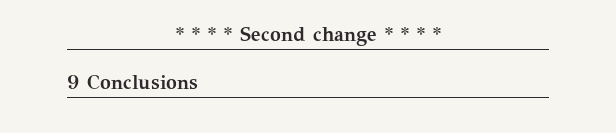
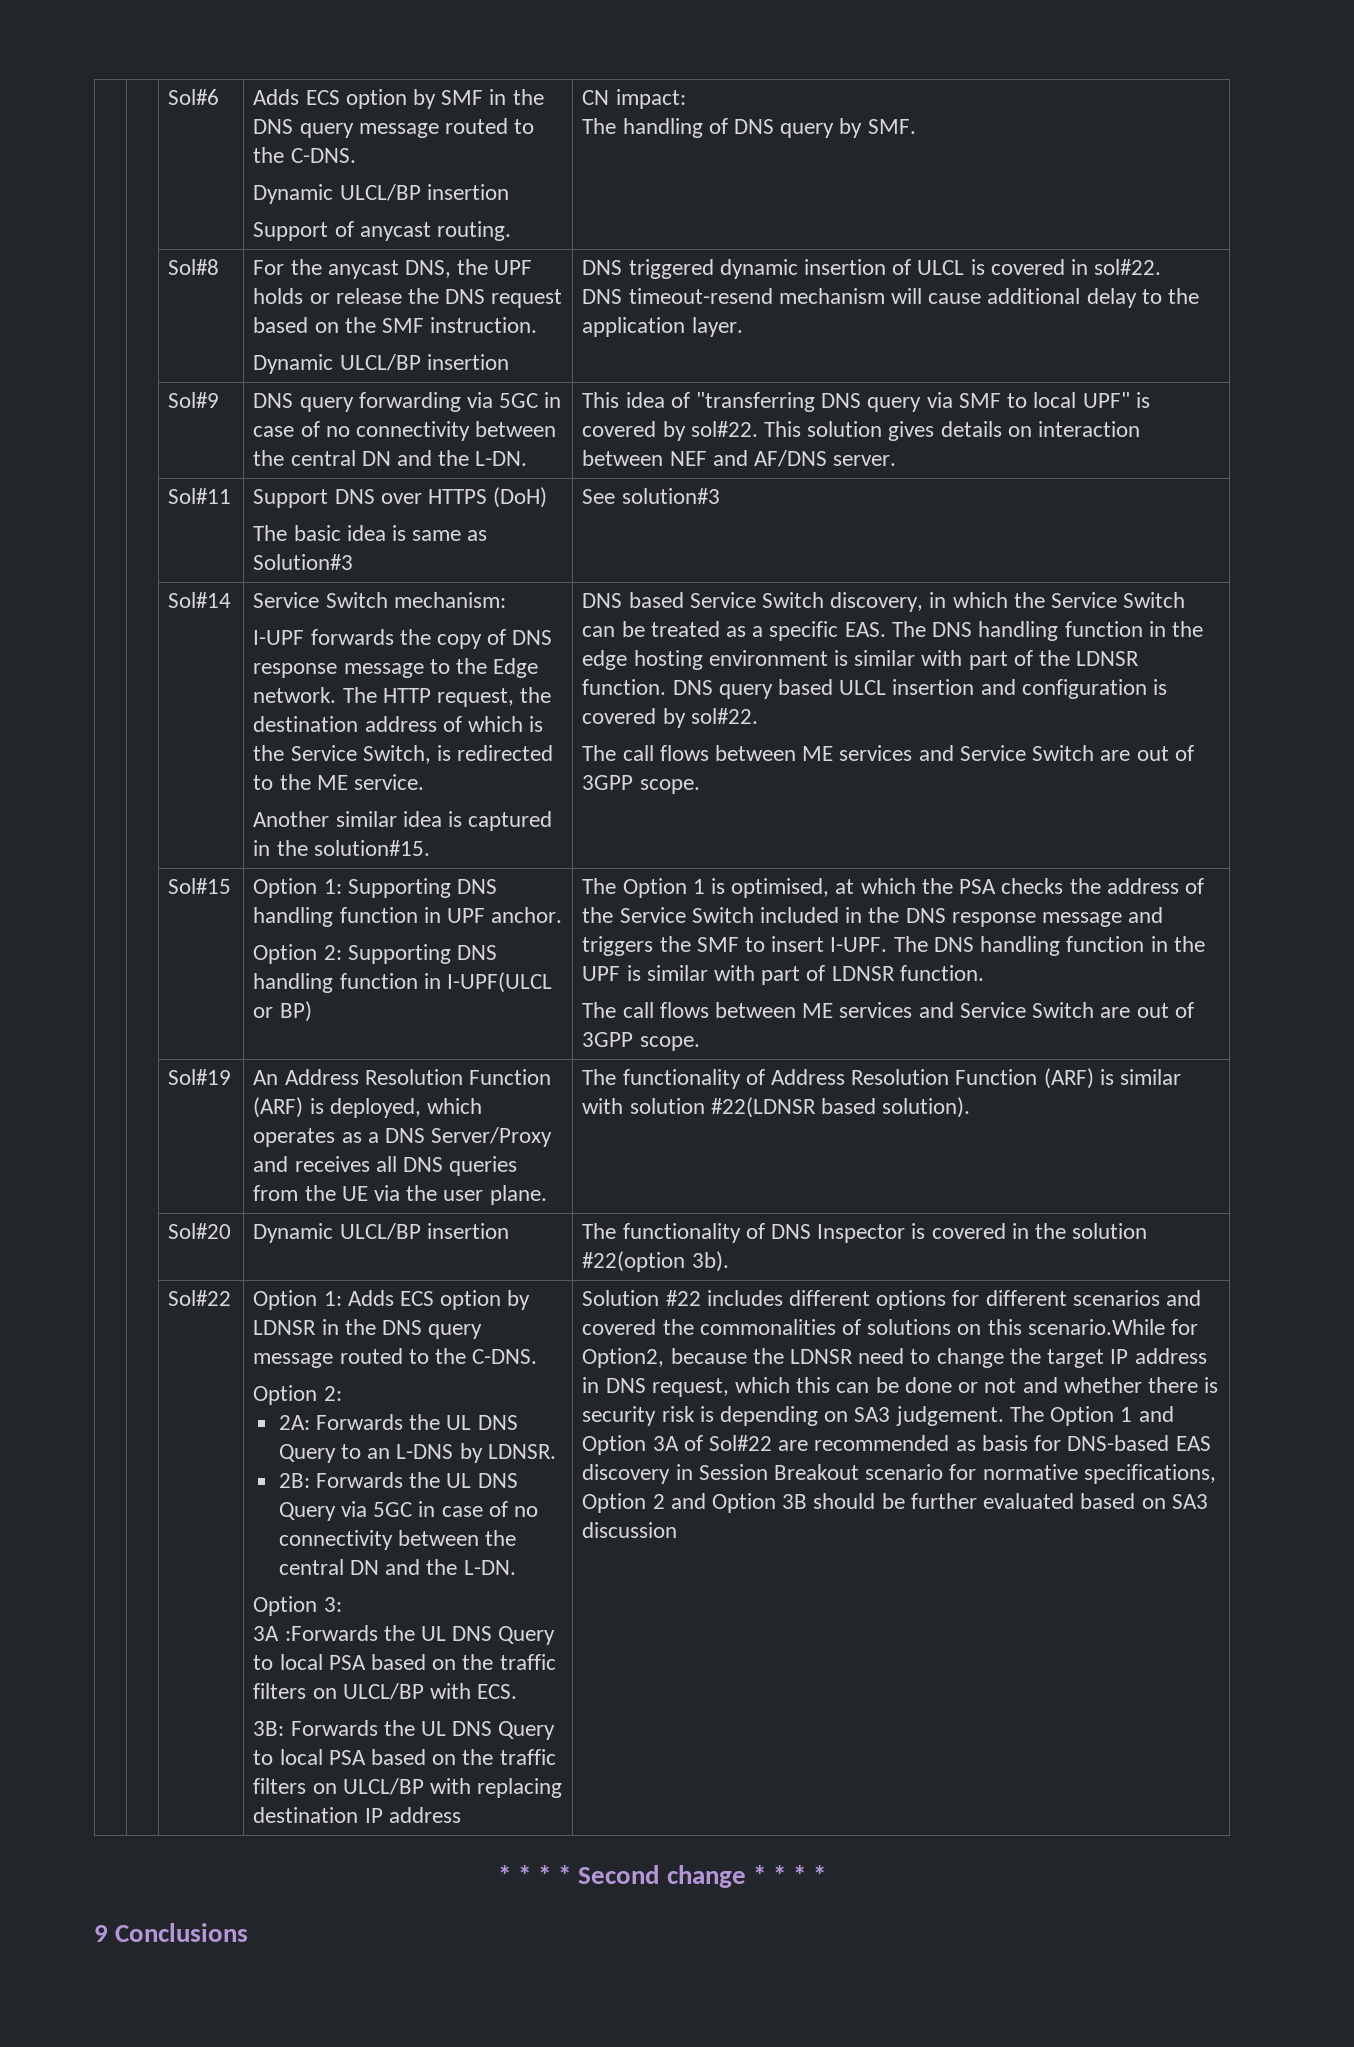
(175, 34) none -> [168,89,220,105] [253,89,544,109] [253,118,535,138] [253,147,356,163] [253,184,509,204] [253,221,512,241] [582,89,686,109] [582,118,916,138] [168,259,220,275] [253,259,533,279] [253,288,563,308] [253,317,538,333] [253,354,509,374] [582,259,1162,279] [582,288,1200,308] [582,317,743,337] [168,392,220,408] [253,392,562,412] [253,421,557,441] [253,450,528,466] [582,392,1150,412] [582,421,1141,441] [582,450,897,467] [168,488,232,504] [253,487,548,508] [253,525,488,541] [253,554,354,570] [582,488,720,504] [168,592,232,608] [253,592,506,608] [253,629,553,649] [253,658,539,678] [253,687,552,707] [253,716,544,732] [253,745,554,764] [253,774,425,790] [253,811,553,831] [253,840,430,856] [582,592,1186,612] [582,621,1203,641] [582,650,1140,670] [582,679,1168,699] [582,708,758,728] [582,745,1194,761] [582,775,700,794] [168,878,232,894] [253,878,498,898] [253,907,563,927] [253,944,498,964] [253,972,553,993] [253,1001,312,1022] [582,878,1204,898] [582,907,1164,927] [582,936,1205,956] [582,965,984,985] [582,1002,1194,1018] [582,1032,700,1051] [168,1069,232,1085] [253,1069,552,1085] [253,1097,483,1118] [253,1127,553,1147] [253,1156,518,1176] [253,1185,547,1205] [582,1068,1182,1089] [582,1097,971,1118] [168,1223,232,1239] [253,1223,509,1243] [582,1223,1148,1243] [582,1251,729,1272] [168,1290,232,1306] [253,1290,531,1310] [253,1319,483,1339] [253,1348,538,1368] [253,1385,342,1405] [278,1414,518,1430] [278,1443,556,1463] [278,1472,518,1488] [278,1501,538,1521] [278,1530,517,1550] [278,1559,516,1575] [253,1596,342,1616] [253,1625,556,1645] [253,1654,556,1670] [253,1683,518,1700] [253,1720,556,1740] [253,1749,556,1765] [253,1778,563,1798] [253,1807,461,1823] [582,1290,1202,1310] [582,1319,1199,1335] [582,1348,1207,1368] [582,1377,1219,1397] [582,1406,1174,1426] [582,1435,1211,1455] [582,1464,1216,1484] [582,1493,1208,1513] [582,1522,678,1538] | | Sol#6 | Adds ECS option by SMF in the DNS query message routed to the C-DNS. // Dynamic ULCL/BP insertion // Support of anycast routing. | CN impact: // The handling of DNS query by SMF. // | | Sol#8 | For the anycast DNS, the UPF holds or release the DNS request based on the SMF instruction. // Dynamic ULCL/BP insertion | DNS triggered dynamic insertion of ULCL is covered in sol#22. // DNS timeout-resend mechanism will cause additional delay to the application layer. // | | Sol#9 | DNS query forwarding via 5GC in case of no connectivity between the central DN and the L-DN. | This idea of "transferring DNS query via SMF to local UPF" is covered by sol#22. This solution gives details on interaction between NEF and AF/DNS server. // | | Sol#11 | Support DNS over HTTPS (DoH) // The basic idea is same as Solution#3 | See solution#3 // | | Sol#14 | Service Switch mechanism: // I-UPF forwards the copy of DNS response message to the Edge network. The HTTP request, the destination address of which is the Service Switch, is redirected to the ME service. // Another similar idea is captured in the solution#15. | DNS based Service Switch discovery, in which the Service Switch can be treated as a specific EAS. The DNS handling function in the edge hosting environment is similar with part of the LDNSR function. DNS query based ULCL insertion and configuration is covered by sol#22. // The call flows between ME services and Service Switch are out of 3GPP scope. // | | Sol#15 | Option 1: Supporting DNS handling function in UPF anchor. // Option 2: Supporting DNS handling function in I-UPF(ULCL or BP) | The Option 1 is optimised, at which the PSA checks the address of the Service Switch included in the DNS response message and triggers the SMF to insert I-UPF. The DNS handling function in the UPF is similar with part of LDNSR function. // The call flows between ME services and Service Switch are out of 3GPP scope. // | | Sol#19 | An Address Resolution Function (ARF) is deployed, which operates as a DNS Server/Proxy and receives all DNS queries from the UE via the user plane. | The functionality of Address Resolution Function (ARF) is similar with solution #22(LDNSR based solution). // | | Sol#20 | Dynamic ULCL/BP insertion | The functionality of DNS Inspector is covered in the solution #22(option 3b). // | | Sol#22 | Option 1: Adds ECS option by LDNSR in the DNS query message routed to the C-DNS. // Option 2: // 2A: Forwards the UL DNS Query to an L-DNS by LDNSR. // 2B: Forwards the UL DNS Query via 5GC in case of no connectivity between the central DN and the L-DN. // Option 3: // 3A :Forwards the UL DNS Query to local PSA based on the traffic filters on ULCL/BP with ECS. // 3B: Forwards the UL DNS Query to local PSA based on the traffic filters on ULCL/BP with replacing destination IP address | Solution #22 includes different options for different scenarios and covered the commonalities of solutions on this scenario.While for Option2, because the LDNSR need to change the target IP address in DNS request, which this can be done or not and whether there is security risk is depending on SA3 judgement. The Option 1 and Option 3A of Sol#22 are recommended as basis for DNS-based EAS discovery in Session Breakout scenario for normative specifications, Option 2 and Option 3B should be further evaluated based on SA3 discussion //

